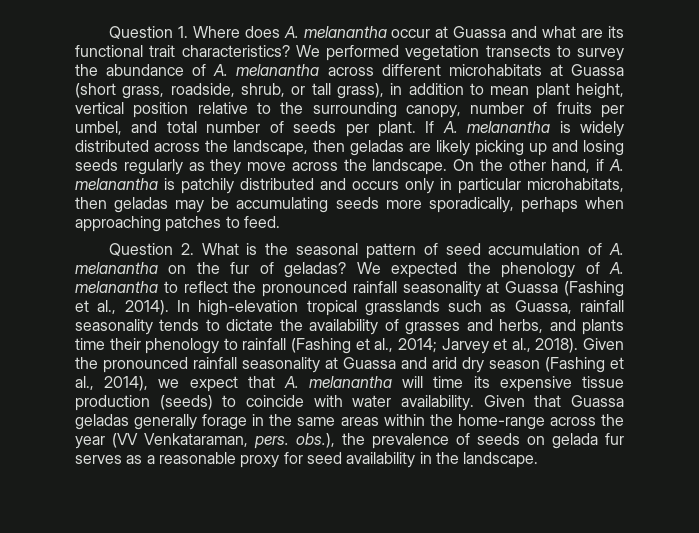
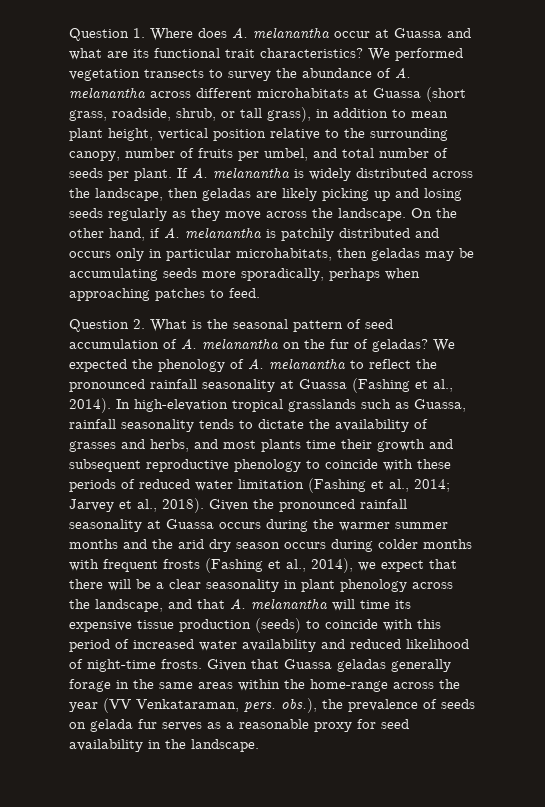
(576, 325) none -> [223,440,256,449] most
[145,338,287,354] phenology to rainfall -> [377,439,453,452] [69,459,451,472] [69,479,304,492] growth and subsequent reproductive phenology to coincide with these periods of reduced water limitation
[401,357,540,373] and arid dry season -> [219,519,448,532] [69,539,472,552] [69,559,200,572] occurs during the warmer summer months and the arid dry season occurs during colder months with frequent frosts
(275, 382) none -> [69,579,453,592] [69,599,225,612] there will be a clear seasonality in plant phenology across the landscape, and that
[352,395,474,411] water availability. -> [417,619,441,629] [69,639,469,652] [69,659,202,672] this period of increased water availability and reduced likelihood of night-time frosts.

